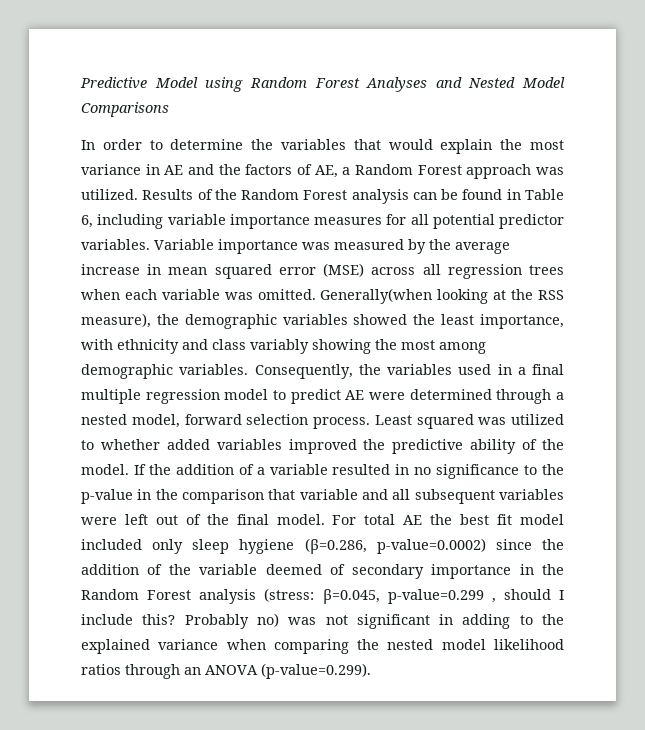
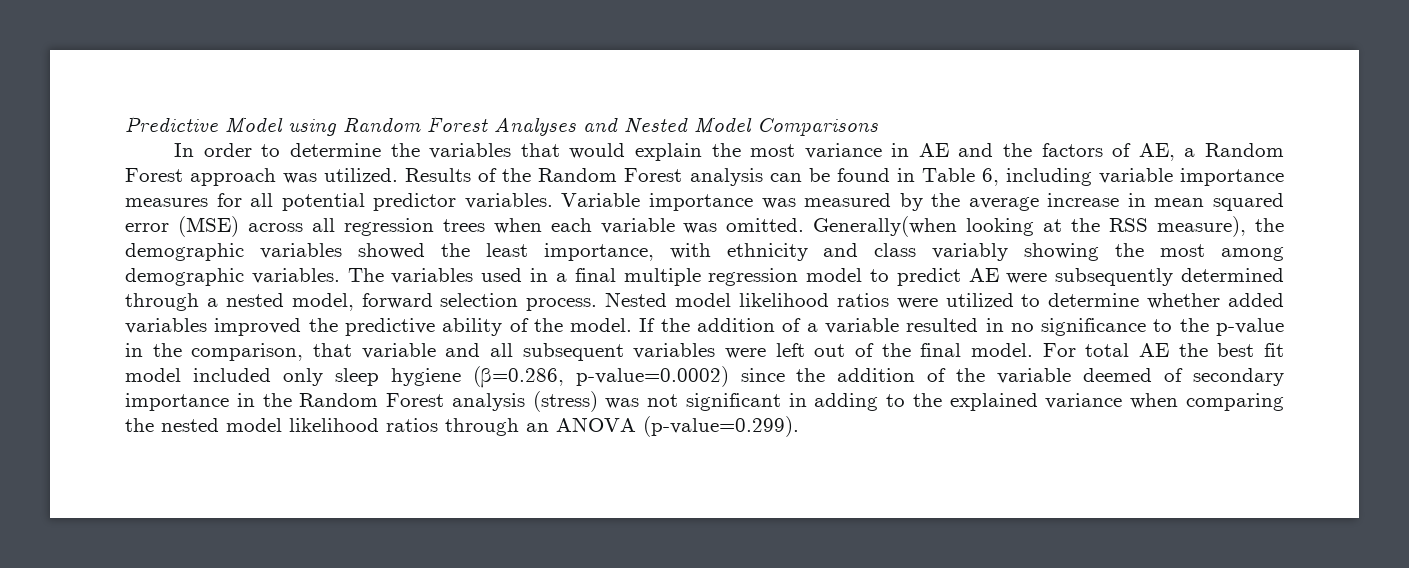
[254,364,381,379] Consequently, the -> [347,268,384,282] The
(405, 396) none -> [1055,268,1174,286] subsequently
[374,414,507,429] Least squared was -> [605,292,938,309] Nested model likelihood ratios were
(94, 445) none -> [1048,293,1140,307] determine
[182,489,264,504] comparison -> [191,343,304,361] comparison,
[264,588,564,604] [81,613,279,629] (stress: β=0.045, p-value=0.299 , should I include this? Probably no) -> [532,391,598,412] (stress)

